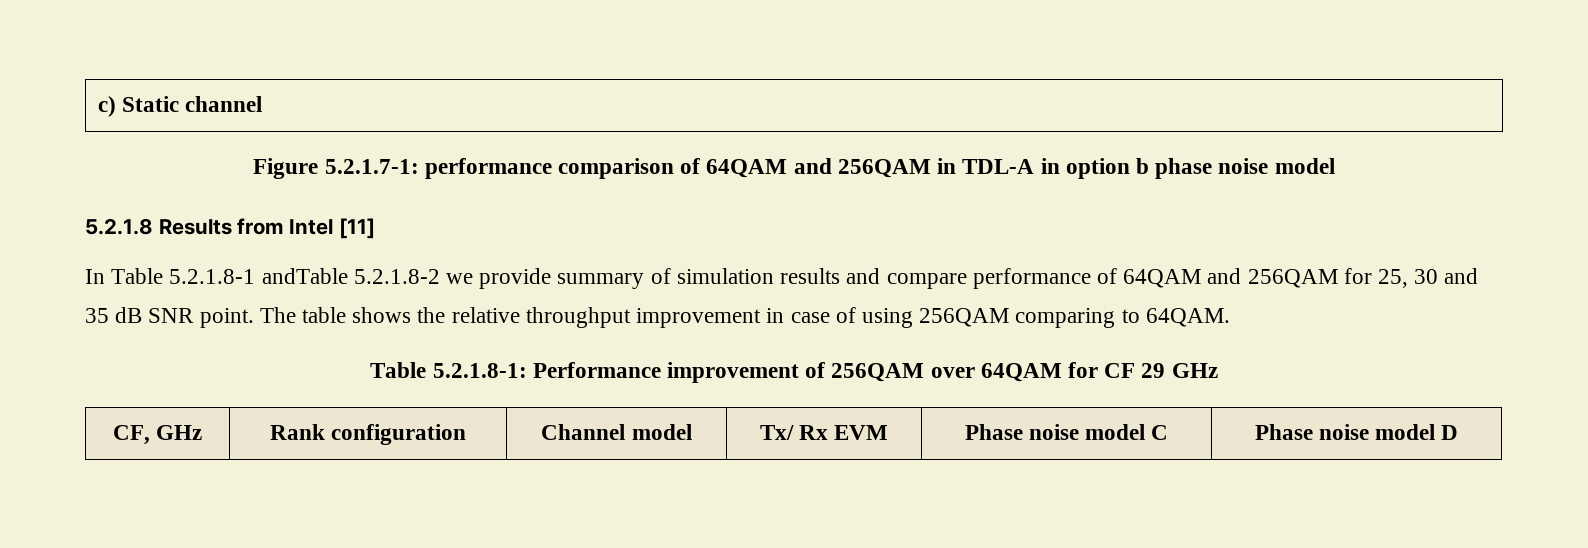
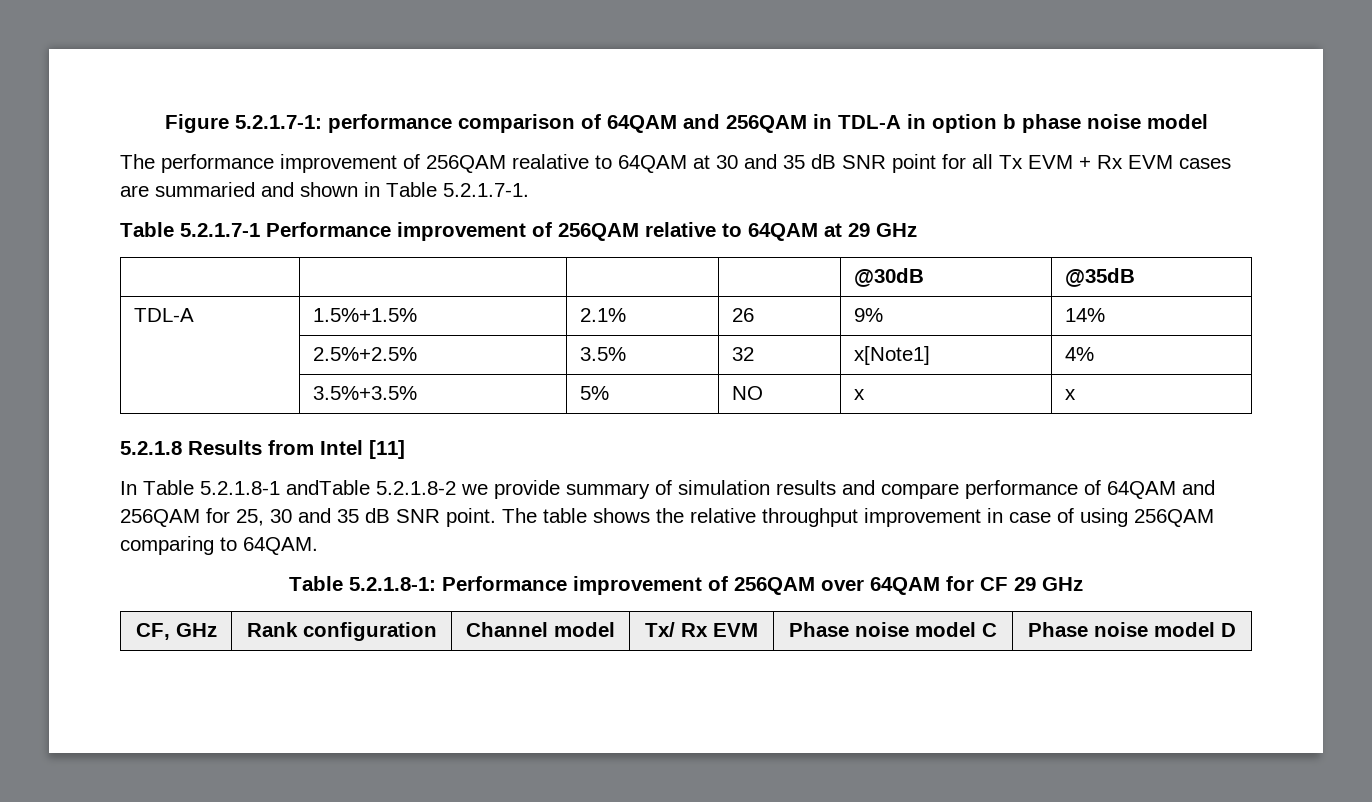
[97,96,263,117] c) Static channel // -> (164, 123) none
(1335, 166) none -> [120,154,1231,173] [120,182,529,197] [120,222,917,241] [854,268,925,287] [1065,268,1136,287] [134,308,195,322] [313,308,418,322] [580,308,627,322] [732,308,755,322] [854,308,884,322] [1065,308,1106,322] [313,347,418,361] [580,347,627,361] [732,347,755,361] [854,346,931,365] [1065,347,1095,361] [313,386,418,400] [580,386,610,400] [732,386,764,400] [854,389,866,400] [1065,389,1077,400] // The performance improvement of 256QAM realative to 64QAM at 30 and 35 dB SNR point for all Tx EVM + Rx EVM cases are summaried and shown in Table 5.2.1.7-1. // Table 5.2.1.7-1 Performance improvement of 256QAM relative to 64QAM at 29 GHz // | | | | @30dB | @35dB // TDL-A | 1.5%+1.5% | 2.1% | 26 | 9% | 14% // | 2.5%+2.5% | 3.5% | 32 | x[Note1] | 4% // | 3.5%+3.5% | 5% | NO | x | x

